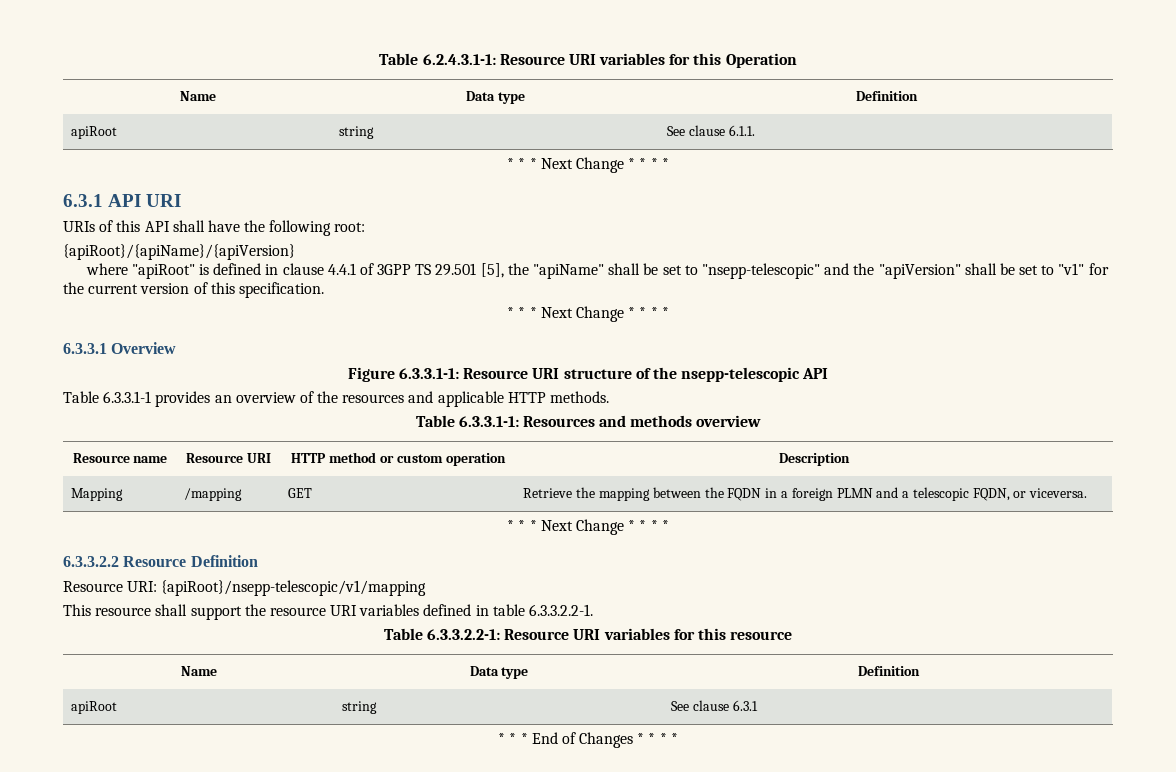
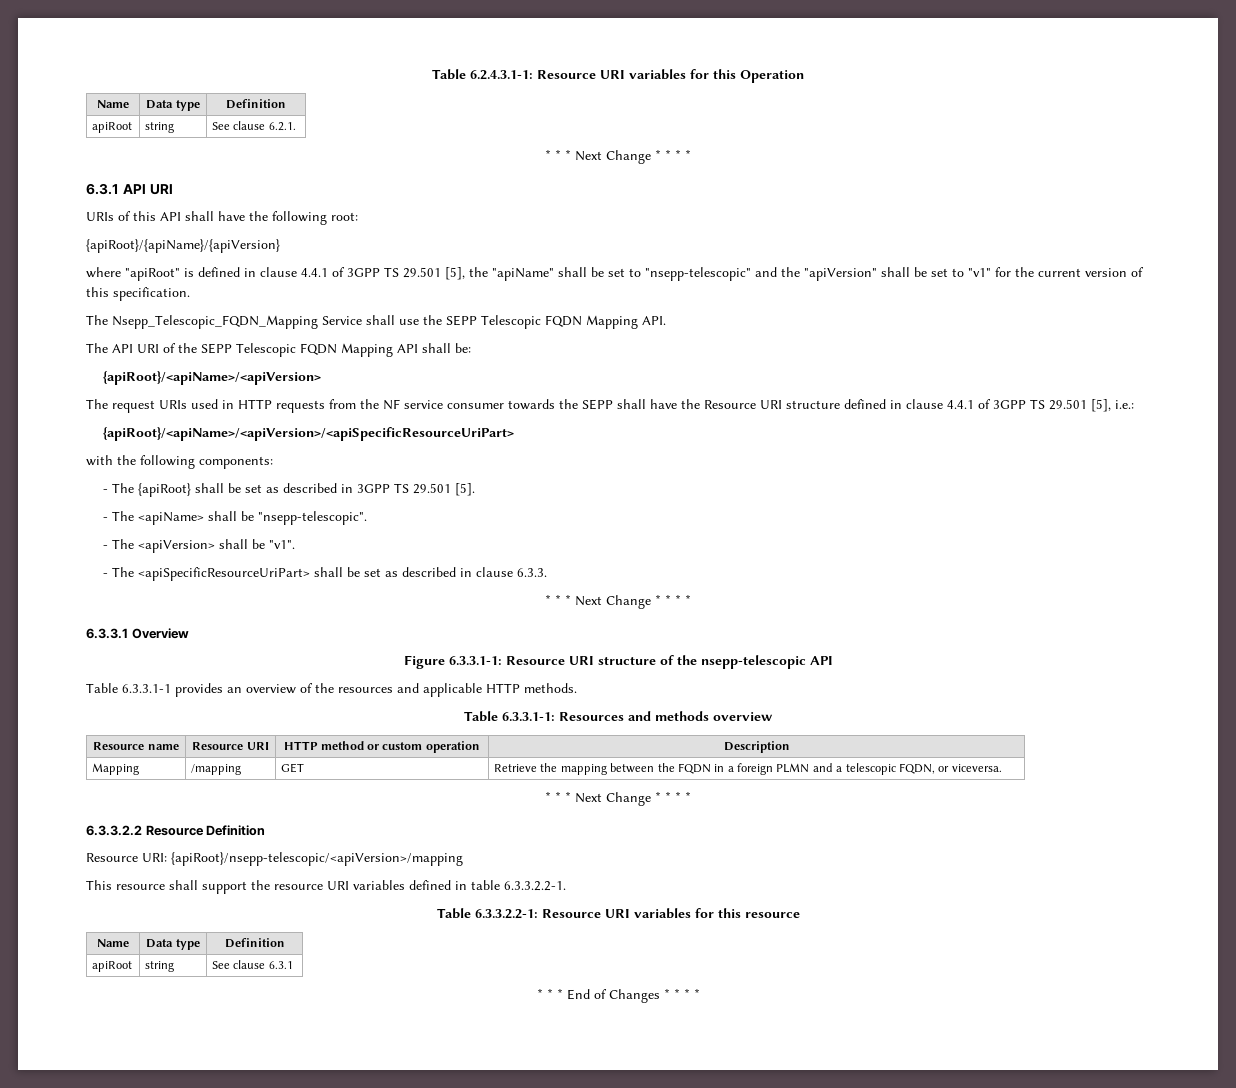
[729,125,756,136] 6.1.1. -> [268,122,296,131] 6.2.1.
(324, 290) none -> [86,315,666,329] [86,343,471,357] [102,371,321,385] [86,399,1134,413] [102,427,514,441] [86,455,273,469] [102,483,475,497] [102,511,367,525] [102,539,295,553] [102,567,547,581] // The Nsepp_Telescopic_FQDN_Mapping Service shall use the SEPP Telescopic FQDN Mapping API. // The API URI of the SEPP Telescopic FQDN Mapping API shall be: // {apiRoot}/<apiName>/<apiVersion> // The request URIs used in HTTP requests from the NF service consumer towards the SEPP shall have the Resource URI structure defined in clause 4.4.1 of 3GPP TS 29.501 [5], i.e.: // {apiRoot}/<apiName>/<apiVersion>/<apiSpecificResourceUriPart> // with the following components: // - The {apiRoot} shall be set as described in 3GPP TS 29.501 [5]. // - The <apiName> shall be "nsepp-telescopic". // - The <apiVersion> shall be "v1". // - The <apiSpecificResourceUriPart> shall be set as described in clause 6.3.3.
[161,580,427,596] {apiRoot}/nsepp-telescopic/v1/mapping -> [171,852,463,866] {apiRoot}/nsepp-telescopic/<apiVersion>/mapping

